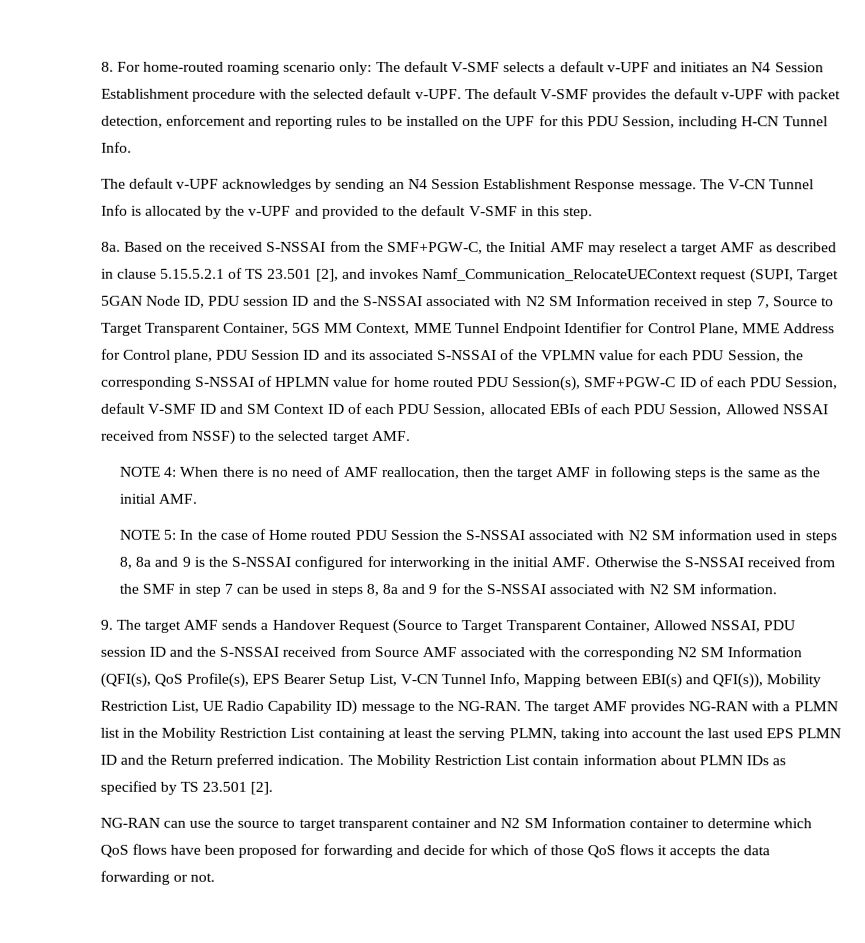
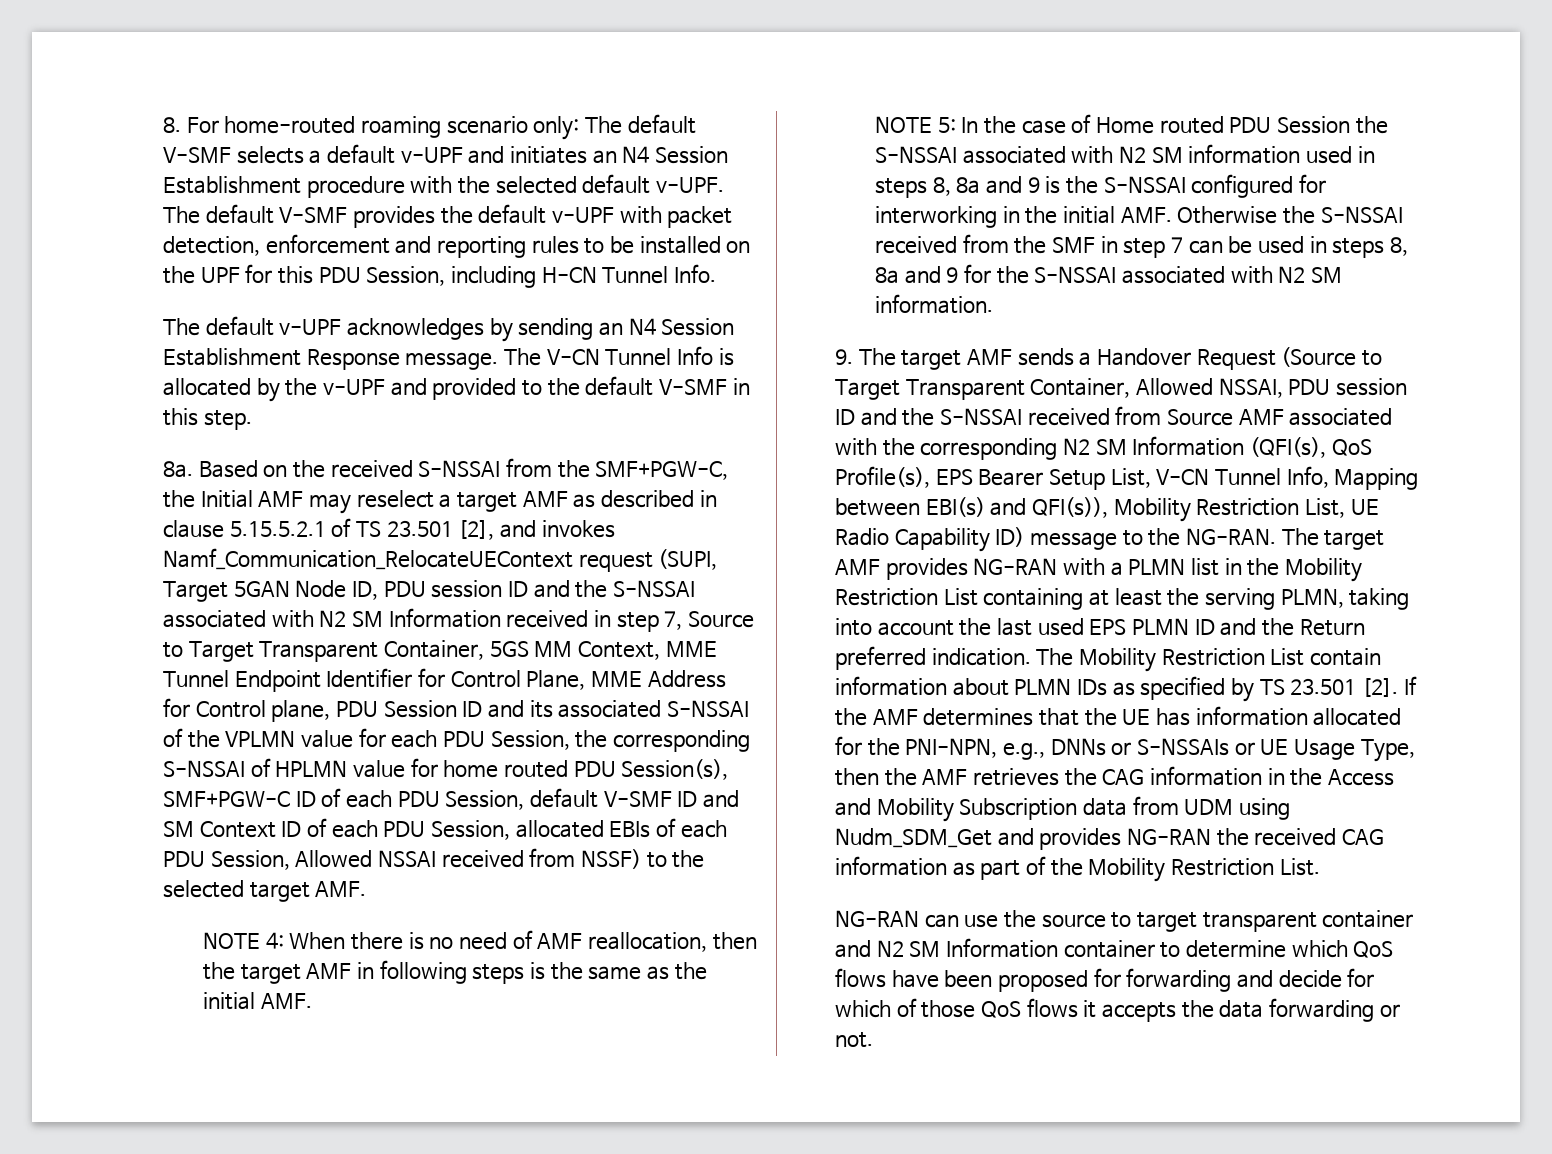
(274, 788) none -> [1403,676,1417,695] [834,706,1402,726] [834,736,1415,762] [834,766,1394,786] [834,796,1290,822] [834,828,1384,850] [834,856,1320,882] If the AMF determines that the UE has information allocated for the PNI-NPN, e.g., DNNs or S-NSSAIs or UE Usage Type, then the AMF retrieves the CAG information in the Access and Mobility Subscription data from UDM using Nudm_SDM_Get and provides NG-RAN the received CAG information as part of the Mobility Restriction List.

